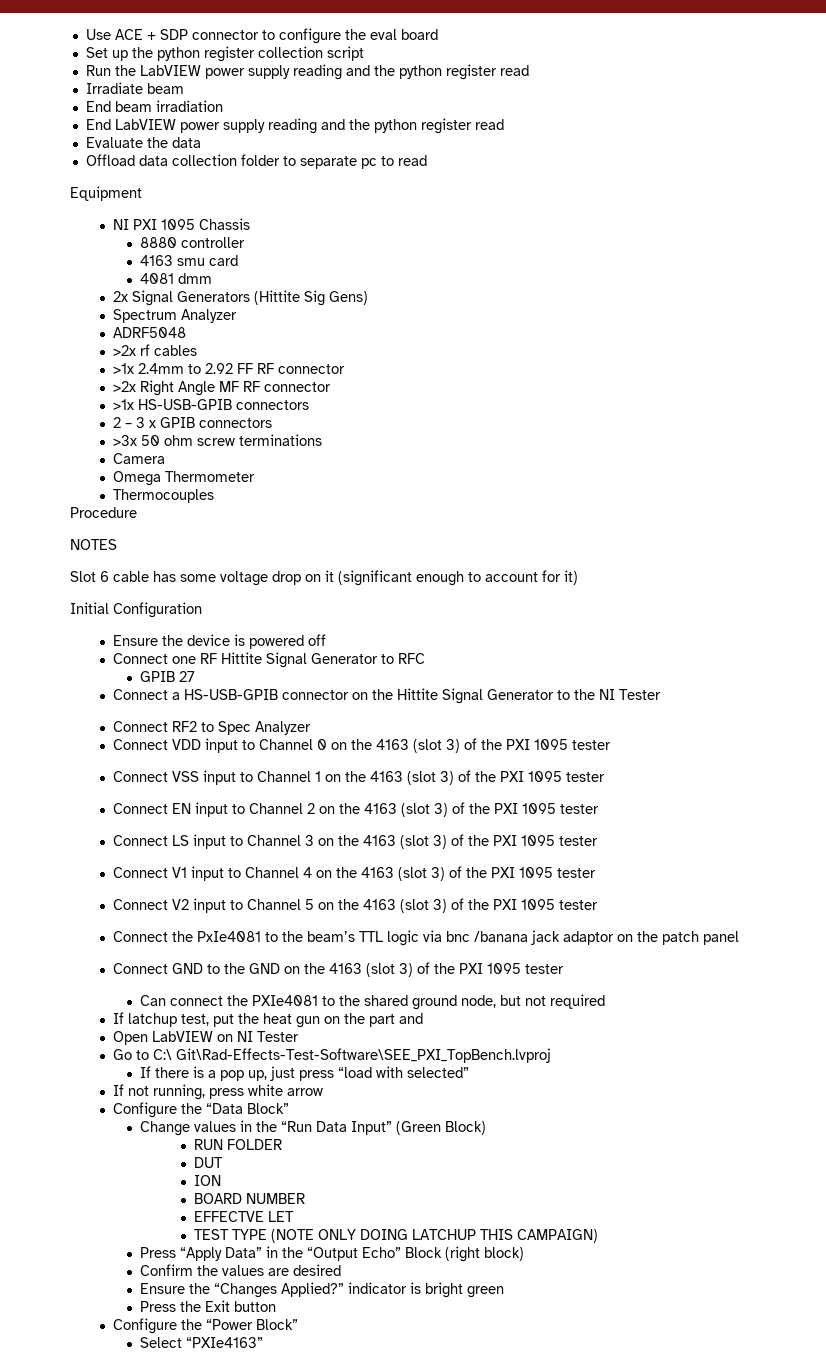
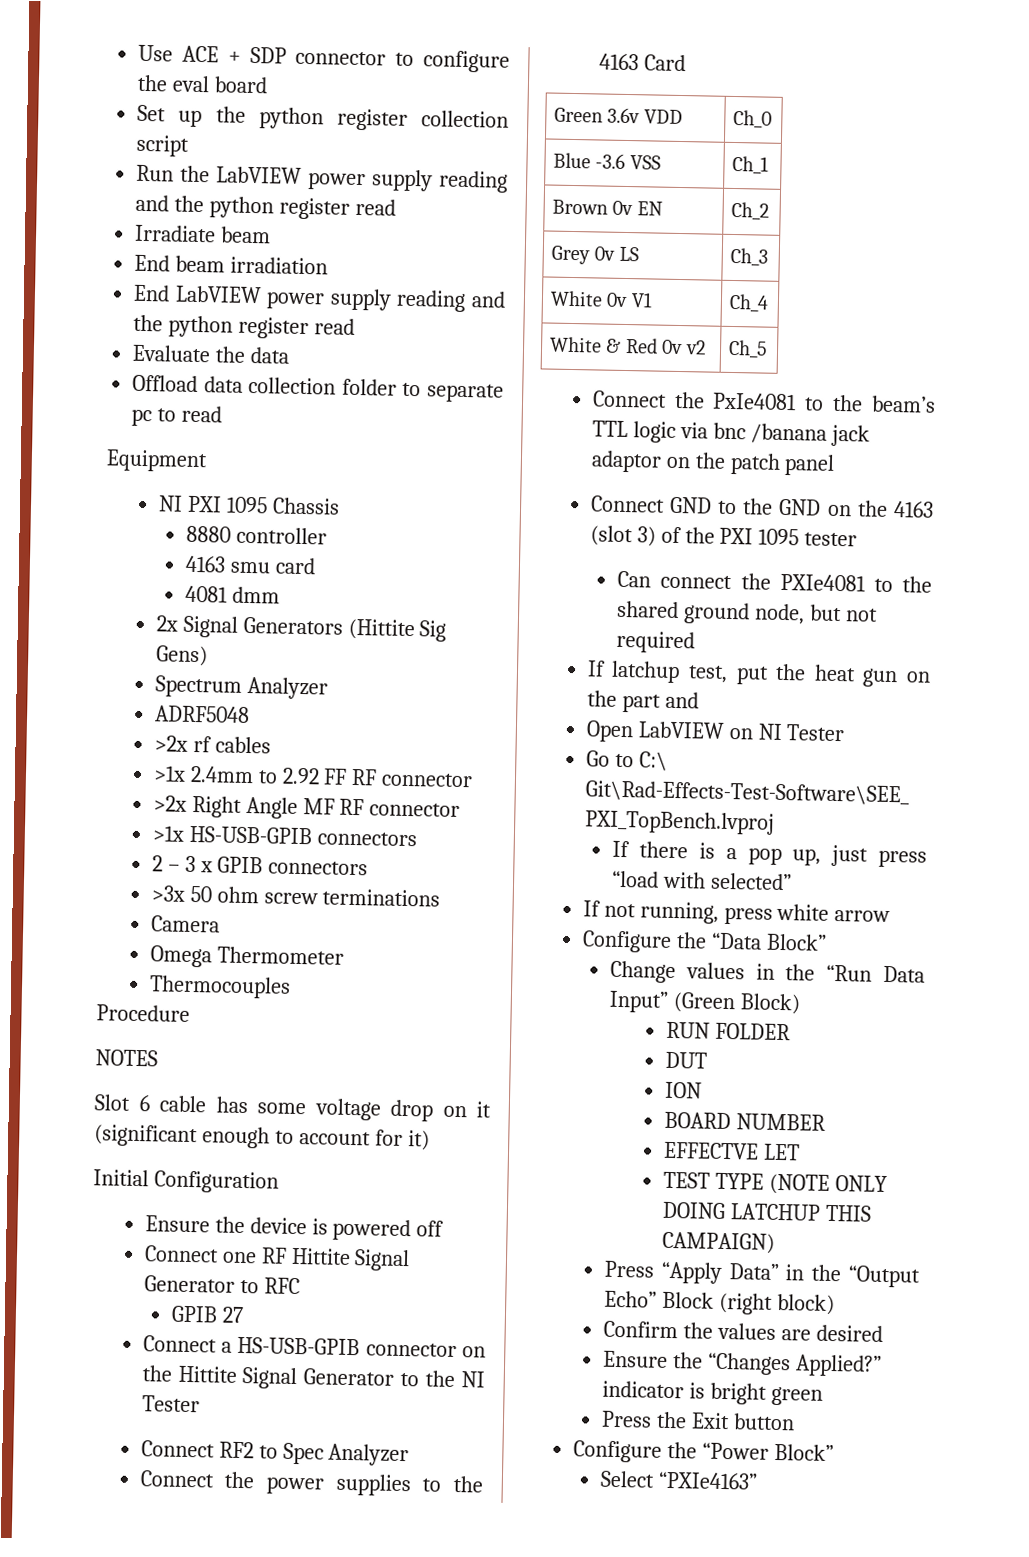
[171,738,611,753] [112,770,605,785] [112,802,599,817] [112,834,598,849] [112,866,596,881] [112,898,598,913] VDD input to Channel 0 on the 4163 (slot 3) of the PXI 1095 tester // Connect VSS input to Channel 1 on the 4163 (slot 3) of the PXI 1095 tester // Connect EN input to Channel 2 on the 4163 (slot 3) of the PXI 1095 tester // Connect LS input to Channel 3 on the 4163 (slot 3) of the PXI 1095 tester // Connect V1 input to Channel 4 on the 4163 (slot 3) of the PXI 1095 tester // Connect V2 input to Channel 5 on the 4163 (slot 3) of the PXI 1095 tester -> [224,1471,483,1497] [598,53,686,72] [553,107,683,125] [732,109,772,128] [552,152,661,170] [731,155,769,174] [551,199,663,216] [730,201,769,220] [550,245,639,265] [729,247,768,266] [549,290,653,308] [728,293,769,312] [548,336,706,355] [727,339,768,358] the power supplies to the 4163 Card // Green 3.6v VDD | Ch_0 // Blue -3.6 VSS | Ch_1 // Brown 0v EN | Ch_2 // Grey 0v LS | Ch_3 // White 0v V1 | Ch_4 // White & Red 0v v2 | Ch_5

